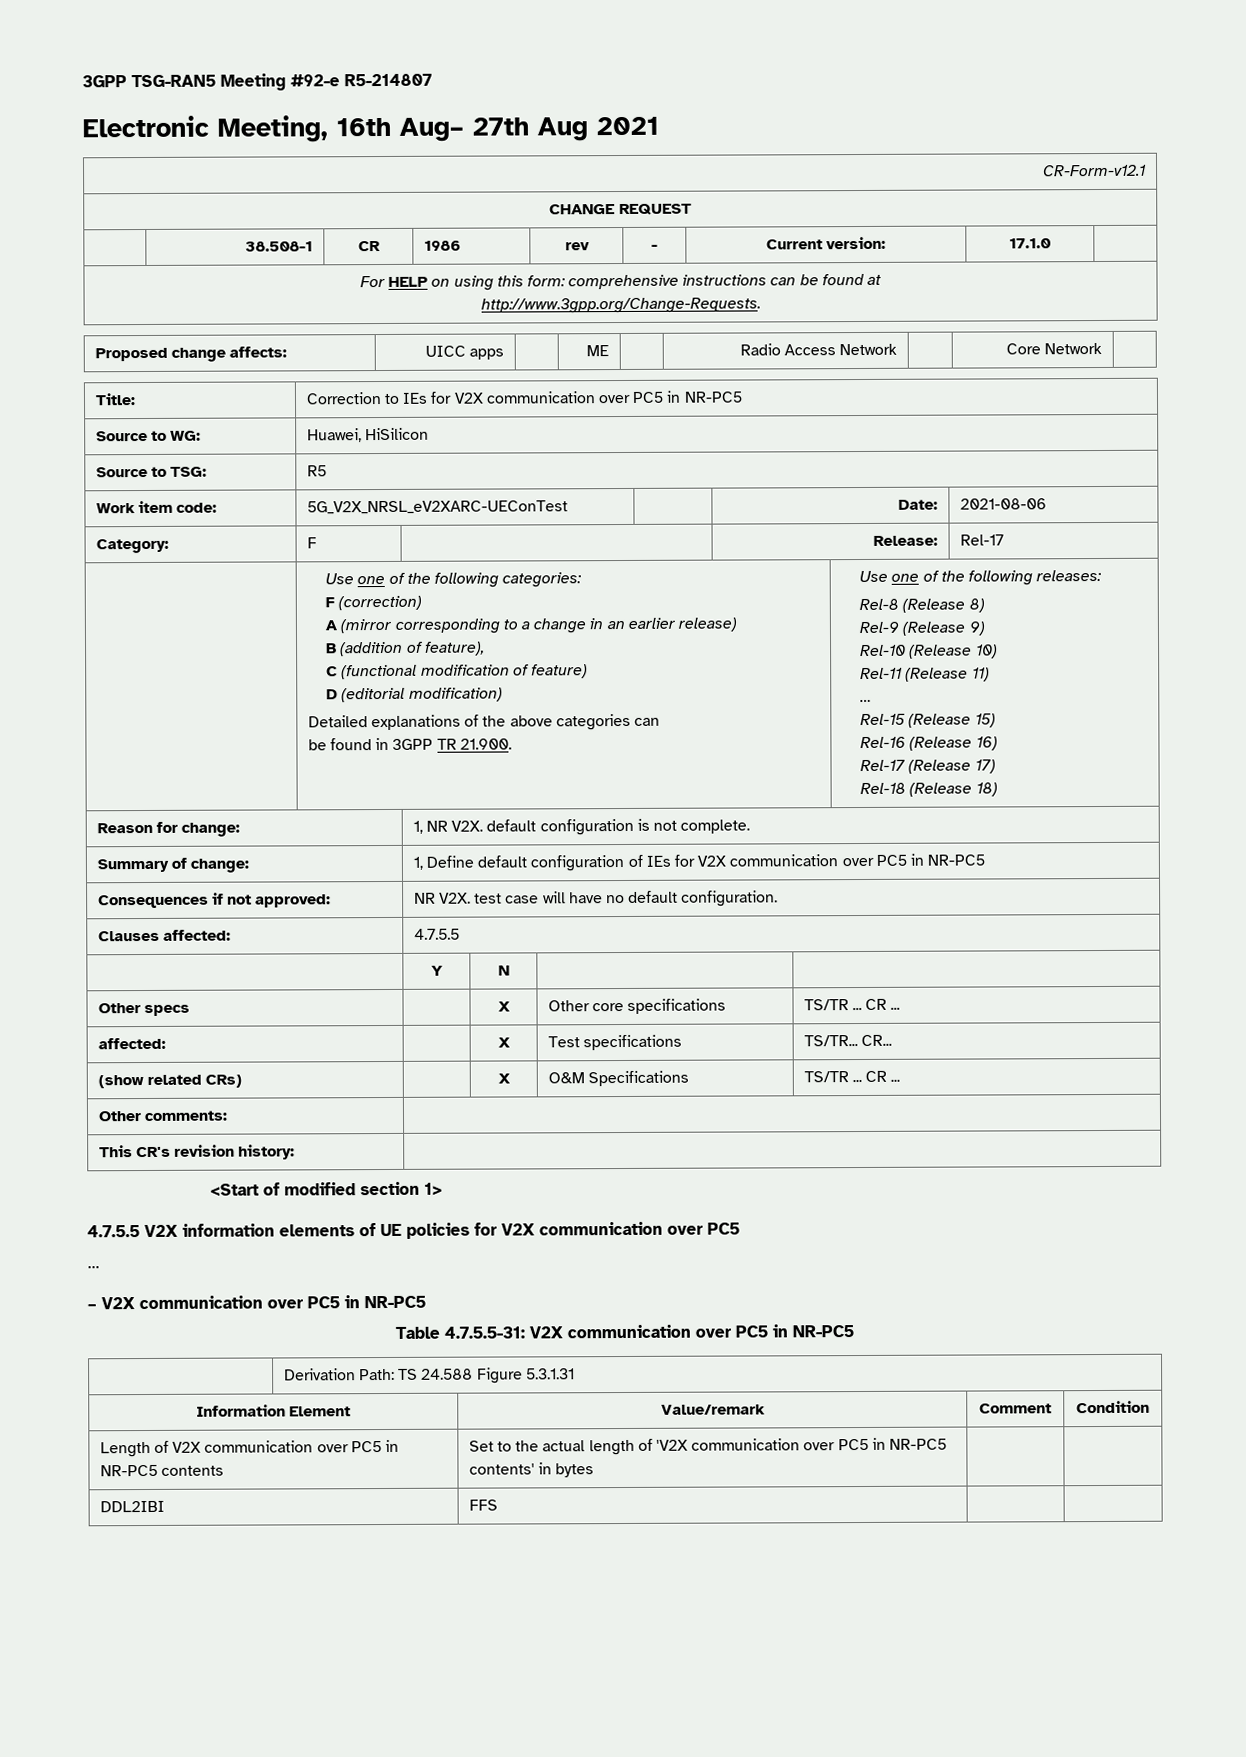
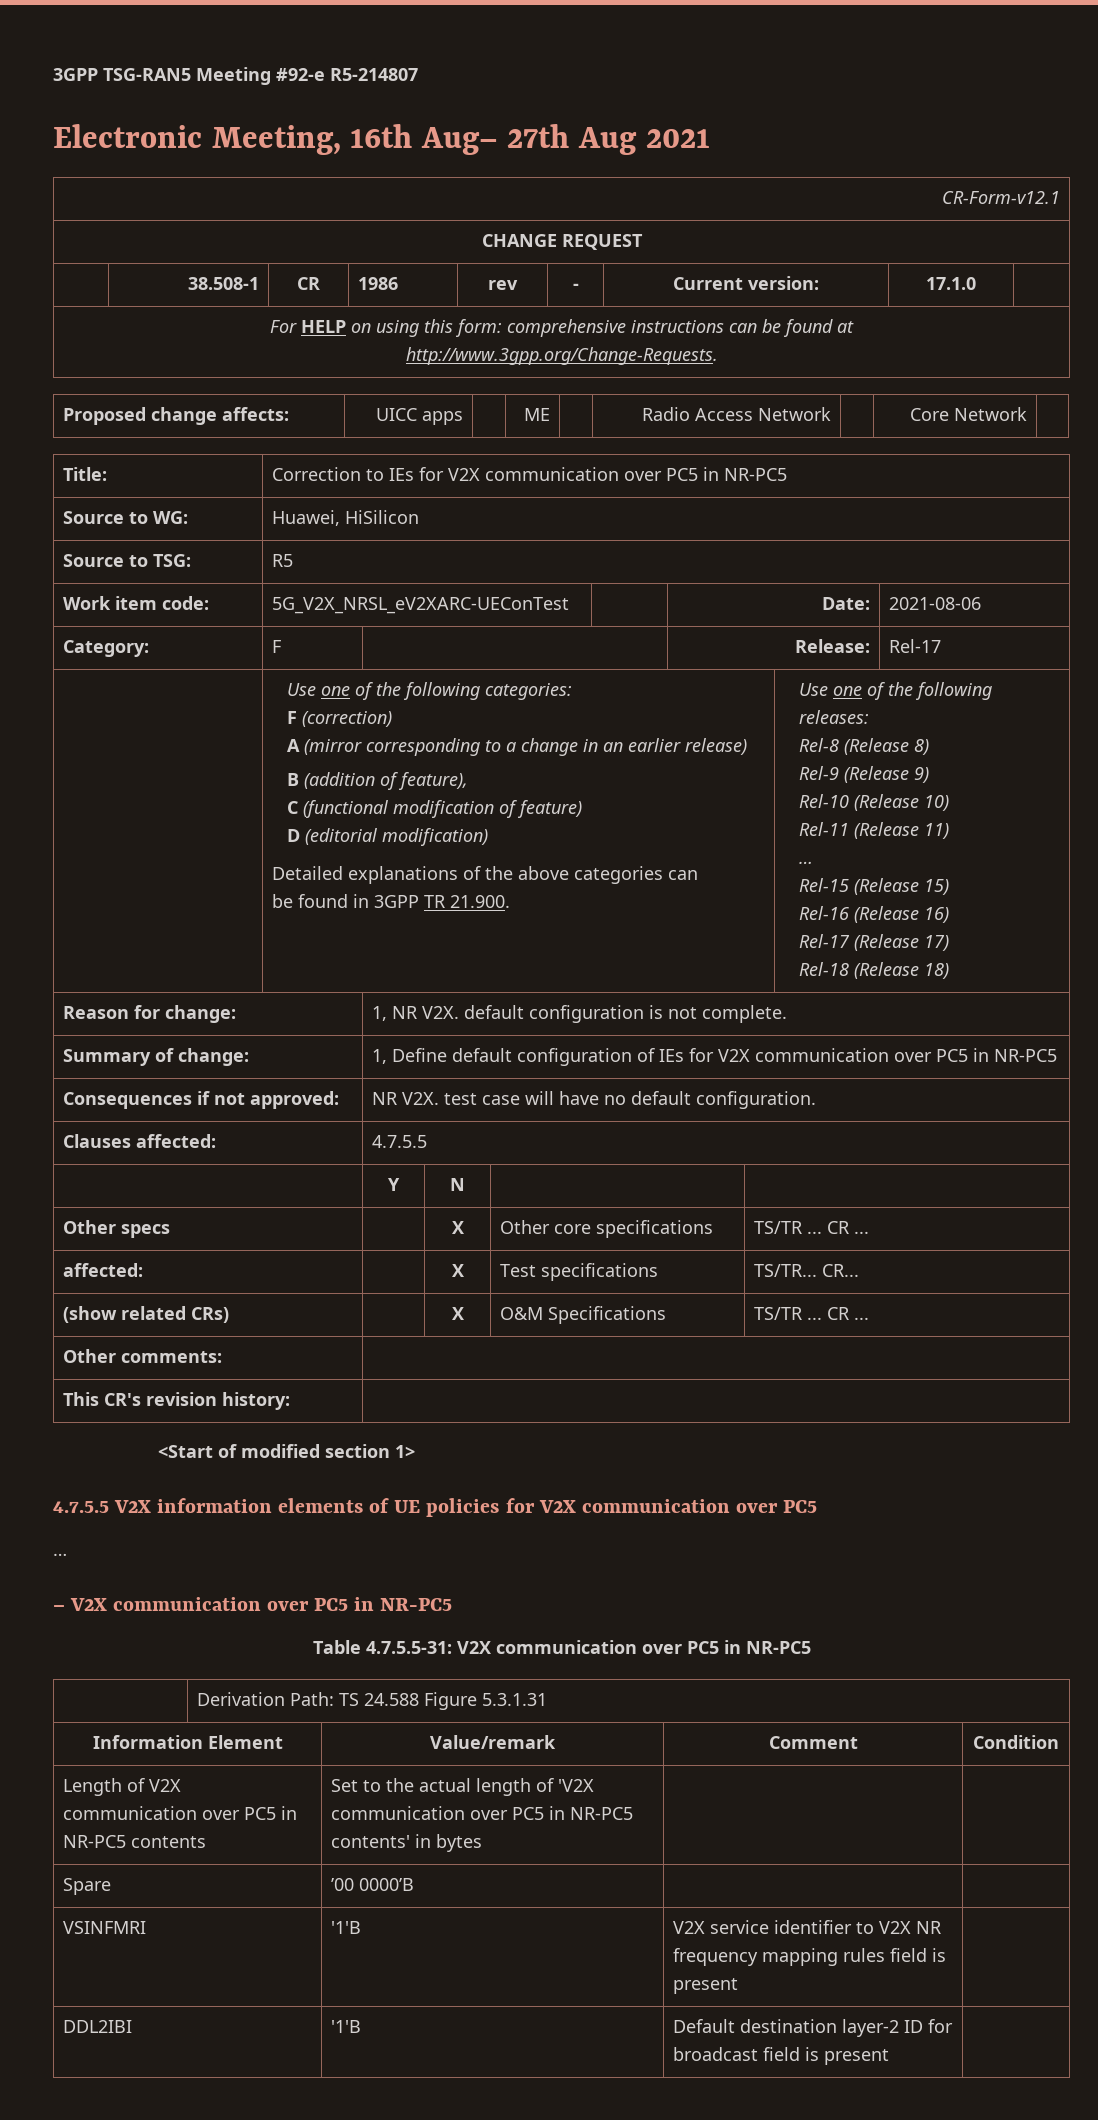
[99,1500,165,1513] [468,1499,498,1511] DDL2IBI | FFS | -> [62,1878,111,1895] [330,1878,414,1891] [62,1921,146,1934] [330,1921,361,1934] [672,1920,941,1934] [672,1948,946,1966] [672,1978,738,1994] [62,2020,132,2033] [330,2020,361,2033] [672,2019,953,2037] [672,2047,889,2065] Spare | ’00 0000’B | | // VSINFMRI | '1'B | V2X service identifier to V2X NR frequency mapping rules field is present | // DDL2IBI | '1'B | Default destination layer-2 ID for broadcast field is present

